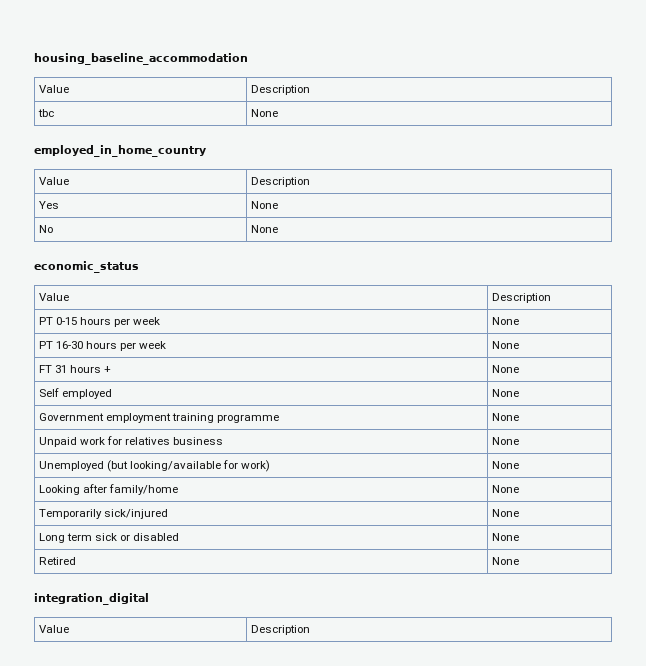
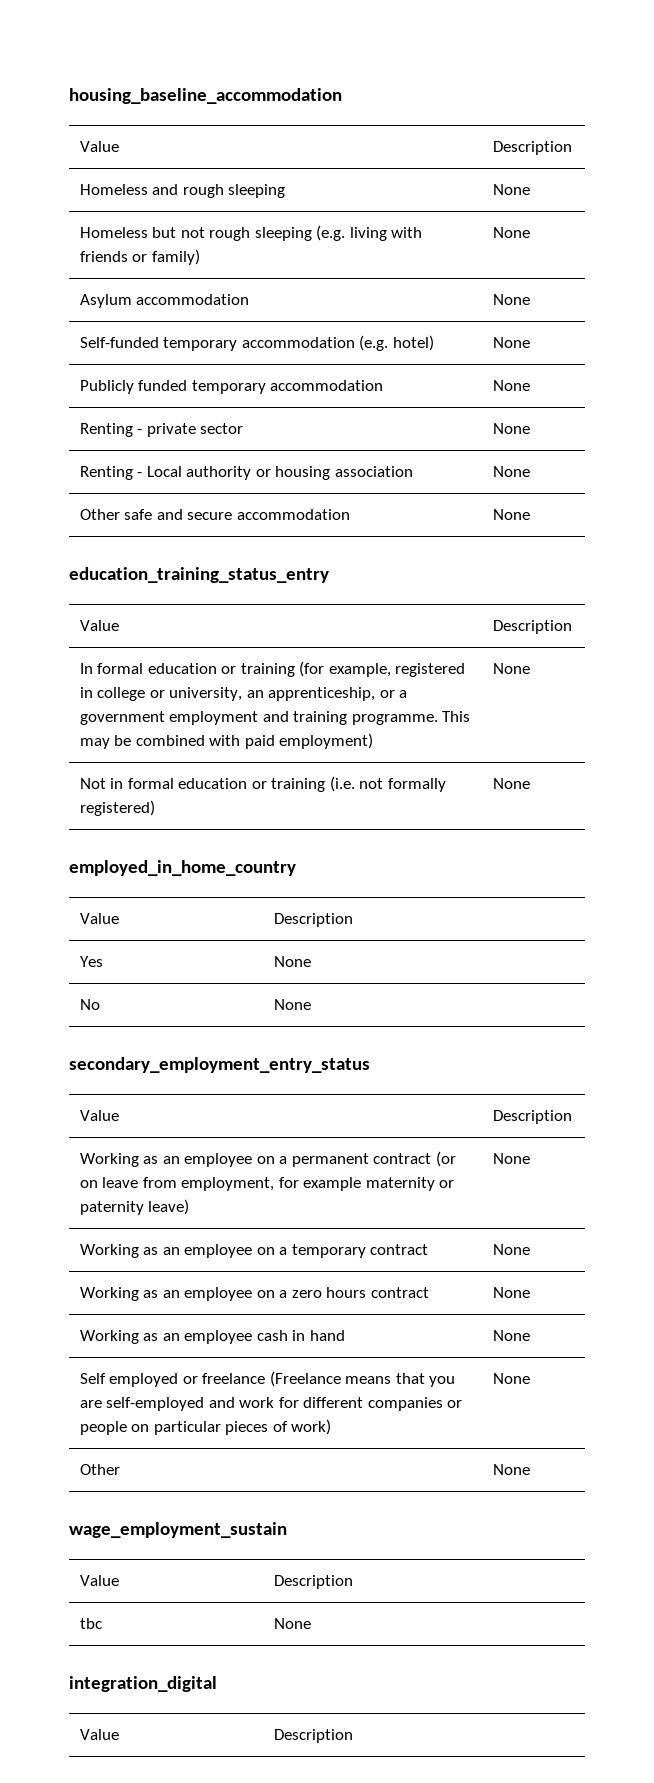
[37,109,54,117] tbc -> [79,184,286,198] [492,184,530,195] [79,225,423,241] [79,249,200,265] [492,227,530,238] [79,294,250,308] [492,294,530,305] [79,335,434,351] [492,337,530,348] [79,380,384,394] [492,380,530,391] [79,423,244,437] [492,423,530,434] [79,466,413,480] [492,466,530,477] [79,509,350,520] [492,509,530,520] [69,567,329,583] [79,620,119,631] [492,620,572,634] [79,661,466,677] [79,687,408,701] [79,711,471,725] [79,733,374,749] [492,663,530,674] [79,776,446,792] [79,800,155,816] Homeless and rough sleeping | None // Homeless but not rough sleeping (e.g. living with friends or family) | None // Asylum accommodation | None // Self-funded temporary accommodation (e.g. hotel) | None // Publicly funded temporary accommodation | None // Renting - private sector | None // Renting - Local authority or housing association | None // Other safe and secure accommodation | None // education_training_status_entry // Value | Description // In formal education or training (for example, registered in college or university, an apprenticeship, or a government employment and training programme. This may be combined with paid employment) | None // Not in formal education or training (i.e. not formally registered)
[34,261,139,273] [38,293,69,301] [491,293,551,303] [38,317,161,327] [491,317,519,325] [38,341,167,351] [491,341,519,349] [38,365,111,373] [491,365,519,373] [38,388,112,399] [491,389,519,397] [38,413,279,423] [491,413,519,421] [38,436,224,447] [491,437,519,445] [38,460,271,472] [491,461,519,469] [38,484,178,495] [491,485,519,493] [38,509,168,519] [491,509,519,517] [38,533,180,543] [491,533,519,541] [38,557,76,565] economic_status // Value | Description // PT 0-15 hours per week | None // PT 16-30 hours per week | None // FT 31 hours + | None // Self employed | None // Government employment training programme | None // Unpaid work for relatives business | None // Unemployed (but looking/available for work) | None // Looking after family/home | None // Temporarily sick/injured | None // Long term sick or disabled | None // Retired -> [69,1057,370,1073] [79,1110,119,1121] [492,1110,572,1124] [79,1151,456,1167] [79,1177,455,1191] [79,1199,190,1215] [492,1153,530,1164] [79,1244,429,1258] [492,1244,530,1255] [79,1287,429,1301] [492,1287,530,1298] [79,1330,345,1344] [492,1330,530,1341] [79,1371,456,1387] [79,1397,463,1411] [79,1419,332,1435] [492,1373,530,1384] [79,1464,120,1475] [492,1464,530,1475] [69,1522,287,1538] [79,1575,119,1586] [273,1575,353,1589] [79,1618,102,1629] secondary_employment_entry_status // Value | Description // Working as an employee on a permanent contract (or on leave from employment, for example maternity or paternity leave) | None // Working as an employee on a temporary contract | None // Working as an employee on a zero hours contract | None // Working as an employee cash in hand | None // Self employed or freelance (Freelance means that you are self-employed and work for different companies or people on particular pieces of work) | None // Other | None // wage_employment_sustain // Value | Description // tbc

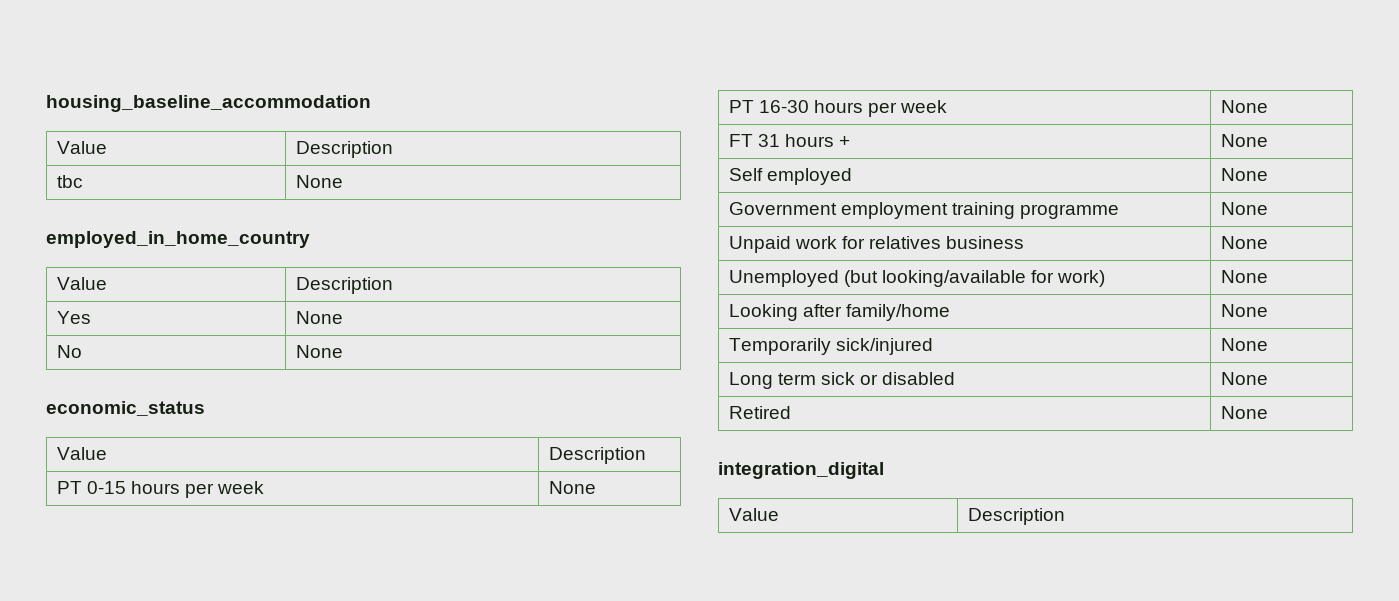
[79,184,286,198] [492,184,530,195] [79,225,423,241] [79,249,200,265] [492,227,530,238] [79,294,250,308] [492,294,530,305] [79,335,434,351] [492,337,530,348] [79,380,384,394] [492,380,530,391] [79,423,244,437] [492,423,530,434] [79,466,413,480] [492,466,530,477] [79,509,350,520] [492,509,530,520] [69,567,329,583] [79,620,119,631] [492,620,572,634] [79,661,466,677] [79,687,408,701] [79,711,471,725] [79,733,374,749] [492,663,530,674] [79,776,446,792] [79,800,155,816] Homeless and rough sleeping | None // Homeless but not rough sleeping (e.g. living with friends or family) | None // Asylum accommodation | None // Self-funded temporary accommodation (e.g. hotel) | None // Publicly funded temporary accommodation | None // Renting - private sector | None // Renting - Local authority or housing association | None // Other safe and secure accommodation | None // education_training_status_entry // Value | Description // In formal education or training (for example, registered in college or university, an apprenticeship, or a government employment and training programme. This may be combined with paid employment) | None // Not in formal education or training (i.e. not formally registered) -> [56,175,83,188] tbc
[69,1057,370,1073] [79,1110,119,1121] [492,1110,572,1124] [79,1151,456,1167] [79,1177,455,1191] [79,1199,190,1215] [492,1153,530,1164] [79,1244,429,1258] [492,1244,530,1255] [79,1287,429,1301] [492,1287,530,1298] [79,1330,345,1344] [492,1330,530,1341] [79,1371,456,1387] [79,1397,463,1411] [79,1419,332,1435] [492,1373,530,1384] [79,1464,120,1475] [492,1464,530,1475] [69,1522,287,1538] [79,1575,119,1586] [273,1575,353,1589] [79,1618,102,1629] secondary_employment_entry_status // Value | Description // Working as an employee on a permanent contract (or on leave from employment, for example maternity or paternity leave) | None // Working as an employee on a temporary contract | None // Working as an employee on a zero hours contract | None // Working as an employee cash in hand | None // Self employed or freelance (Freelance means that you are self-employed and work for different companies or people on particular pieces of work) | None // Other | None // wage_employment_sustain // Value | Description // tbc -> [46,401,205,416] [56,447,107,460] [548,447,646,464] [56,481,265,498] [548,481,596,494] [728,100,948,117] [1220,100,1268,113] [728,134,851,147] [1220,134,1268,147] [728,168,853,185] [1220,168,1268,181] [728,202,1120,219] [1220,202,1268,215] [728,236,1025,253] [1220,236,1268,249] [728,270,1106,287] [1220,270,1268,283] [728,304,951,321] [1220,304,1268,317] [728,338,934,355] [1220,338,1268,351] [728,372,956,389] [1220,372,1268,385] [728,406,791,419] economic_status // Value | Description // PT 0-15 hours per week | None // PT 16-30 hours per week | None // FT 31 hours + | None // Self employed | None // Government employment training programme | None // Unpaid work for relatives business | None // Unemployed (but looking/available for work) | None // Looking after family/home | None // Temporarily sick/injured | None // Long term sick or disabled | None // Retired

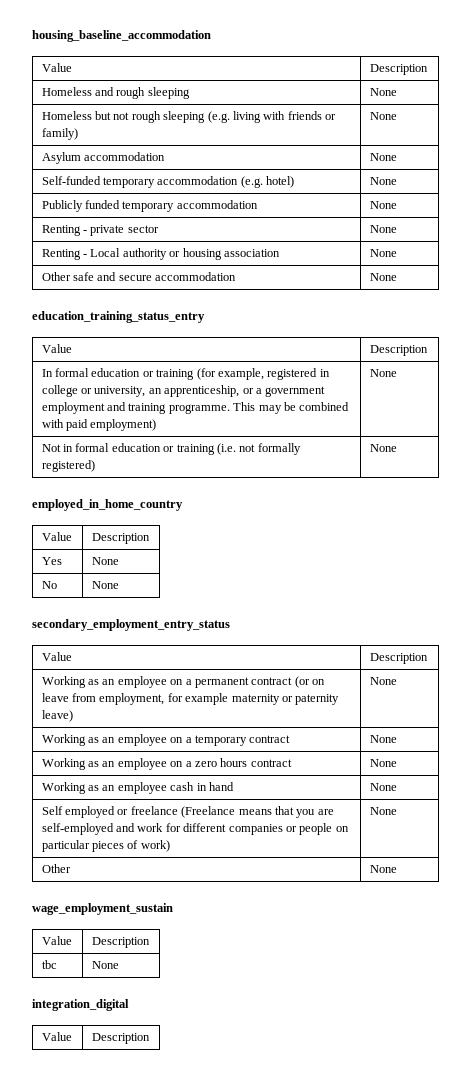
[56,175,83,188] tbc -> [41,87,190,99] [369,88,397,96] [41,111,337,123] [41,128,78,140] [369,112,397,120] [41,152,166,164] [369,153,397,161] [41,176,295,188] [369,177,397,185] [41,200,258,212] [369,201,397,209] [41,225,159,236] [369,225,397,233] [41,248,280,260] [369,249,397,257] [41,272,237,281] [369,273,397,281] [32,311,205,323] [41,344,72,353] [369,345,428,356] [41,368,330,380] [41,385,326,397] [41,402,350,414] [41,419,157,431] [369,369,397,377] [41,443,301,455] [41,460,95,472] Homeless and rough sleeping | None // Homeless but not rough sleeping (e.g. living with friends or family) | None // Asylum accommodation | None // Self-funded temporary accommodation (e.g. hotel) | None // Publicly funded temporary accommodation | None // Renting - private sector | None // Renting - Local authority or housing association | None // Other safe and secure accommodation | None // education_training_status_entry // Value | Description // In formal education or training (for example, registered in college or university, an apprenticeship, or a government employment and training programme. This may be combined with paid employment) | None // Not in formal education or training (i.e. not formally registered)
[46,401,205,416] [56,447,107,460] [548,447,646,464] [56,481,265,498] [548,481,596,494] [728,100,948,117] [1220,100,1268,113] [728,134,851,147] [1220,134,1268,147] [728,168,853,185] [1220,168,1268,181] [728,202,1120,219] [1220,202,1268,215] [728,236,1025,253] [1220,236,1268,249] [728,270,1106,287] [1220,270,1268,283] [728,304,951,321] [1220,304,1268,317] [728,338,934,355] [1220,338,1268,351] [728,372,956,389] [1220,372,1268,385] [728,406,791,419] economic_status // Value | Description // PT 0-15 hours per week | None // PT 16-30 hours per week | None // FT 31 hours + | None // Self employed | None // Government employment training programme | None // Unpaid work for relatives business | None // Unemployed (but looking/available for work) | None // Looking after family/home | None // Temporarily sick/injured | None // Long term sick or disabled | None // Retired -> [32,619,230,631] [41,652,72,661] [369,653,428,664] [41,676,326,688] [41,693,340,705] [41,710,73,722] [369,677,397,685] [41,734,291,746] [369,735,397,743] [41,758,292,770] [369,759,397,767] [41,782,234,794] [369,783,397,791] [41,806,334,818] [41,823,349,835] [41,840,170,852] [369,807,397,815] [41,864,71,873] [369,865,397,873] [32,903,173,915] [41,936,72,945] [91,937,150,948] [41,960,57,969] secondary_employment_entry_status // Value | Description // Working as an employee on a permanent contract (or on leave from employment, for example maternity or paternity leave) | None // Working as an employee on a temporary contract | None // Working as an employee on a zero hours contract | None // Working as an employee cash in hand | None // Self employed or freelance (Freelance means that you are self-employed and work for different companies or people on particular pieces of work) | None // Other | None // wage_employment_sustain // Value | Description // tbc

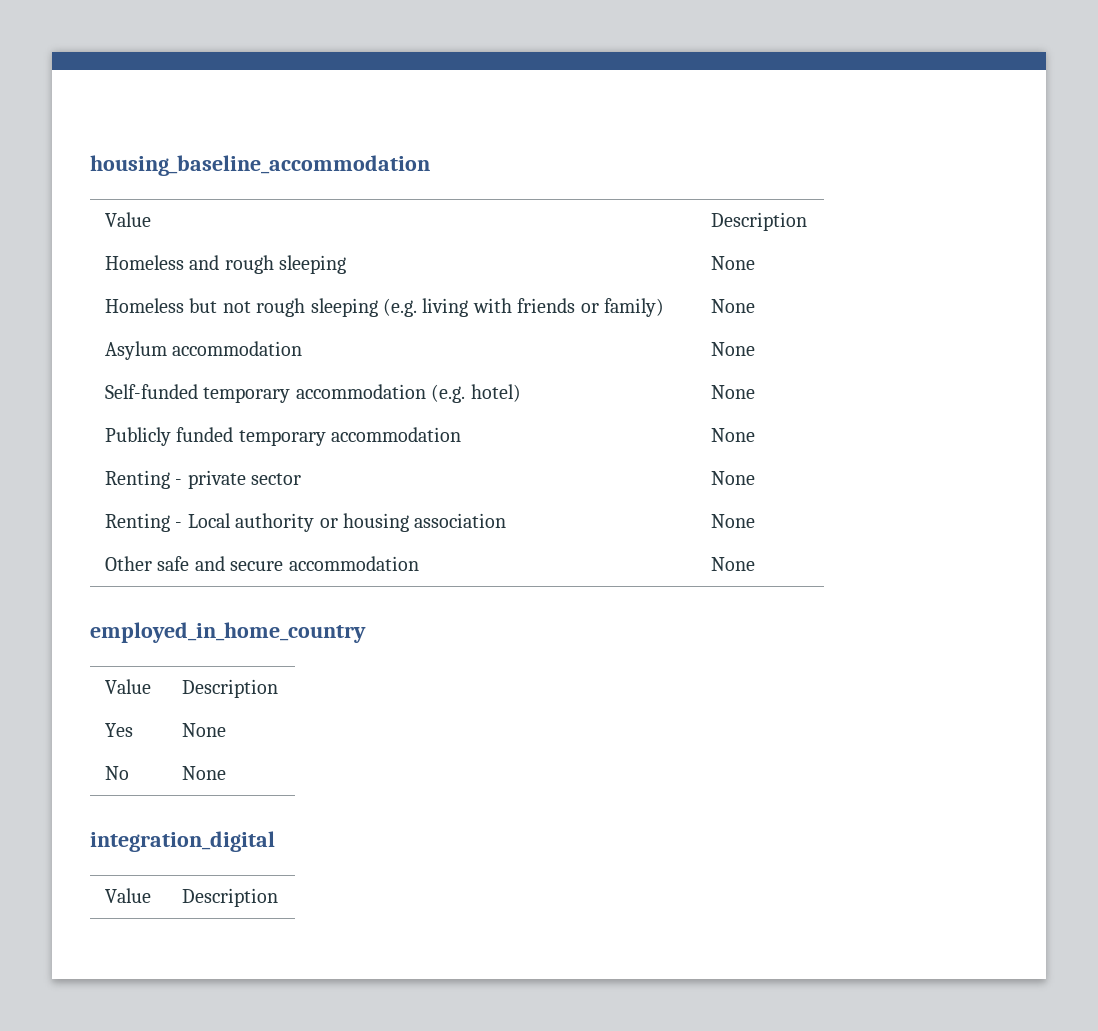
[32,311,205,323] [41,344,72,353] [369,345,428,356] [41,368,330,380] [41,385,326,397] [41,402,350,414] [41,419,157,431] [369,369,397,377] [41,443,301,455] [41,460,95,472] [369,444,397,452] // education_training_status_entry // Value | Description // In formal education or training (for example, registered in college or university, an apprenticeship, or a government employment and training programme. This may be combined with paid employment) | None // Not in formal education or training (i.e. not formally registered) | None -> (756, 564) none
[32,619,230,631] [41,652,72,661] [369,653,428,664] [41,676,326,688] [41,693,340,705] [41,710,73,722] [369,677,397,685] [41,734,291,746] [369,735,397,743] [41,758,292,770] [369,759,397,767] [41,782,234,794] [369,783,397,791] [41,806,334,818] [41,823,349,835] [41,840,170,852] [369,807,397,815] [41,864,71,873] [369,865,397,873] [32,903,173,915] [41,936,72,945] [91,937,150,948] [41,960,57,969] [91,961,119,969] // secondary_employment_entry_status // Value | Description // Working as an employee on a permanent contract (or on leave from employment, for example maternity or paternity leave) | None // Working as an employee on a temporary contract | None // Working as an employee on a zero hours contract | None // Working as an employee cash in hand | None // Self employed or freelance (Freelance means that you are self-employed and work for different companies or people on particular pieces of work) | None // Other | None // wage_employment_sustain // Value | Description // tbc | None -> (227, 773) none

